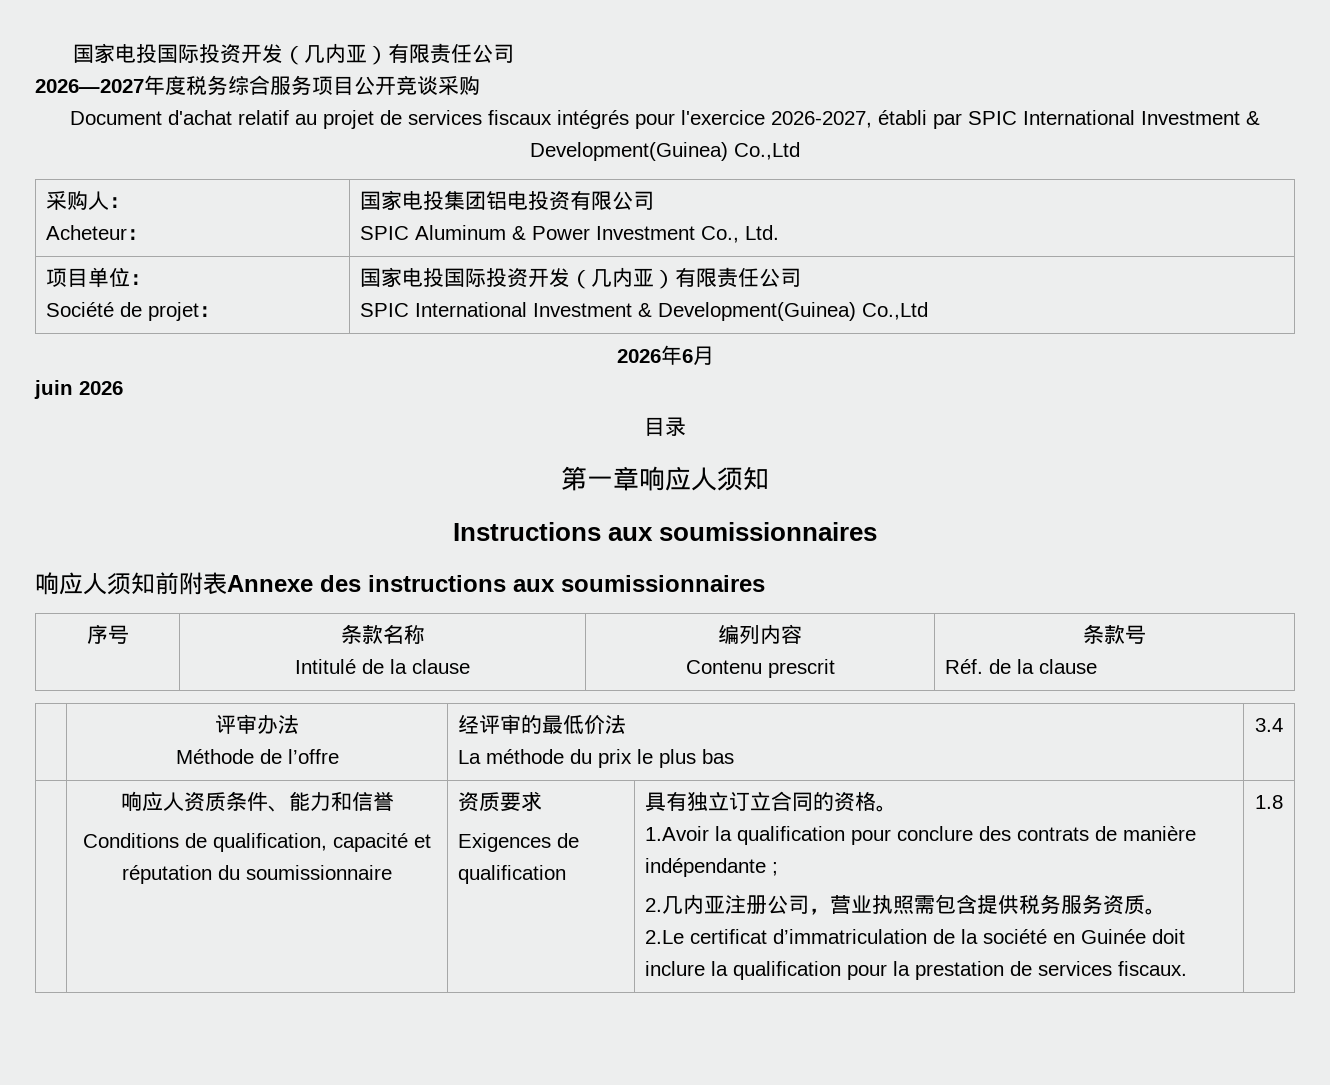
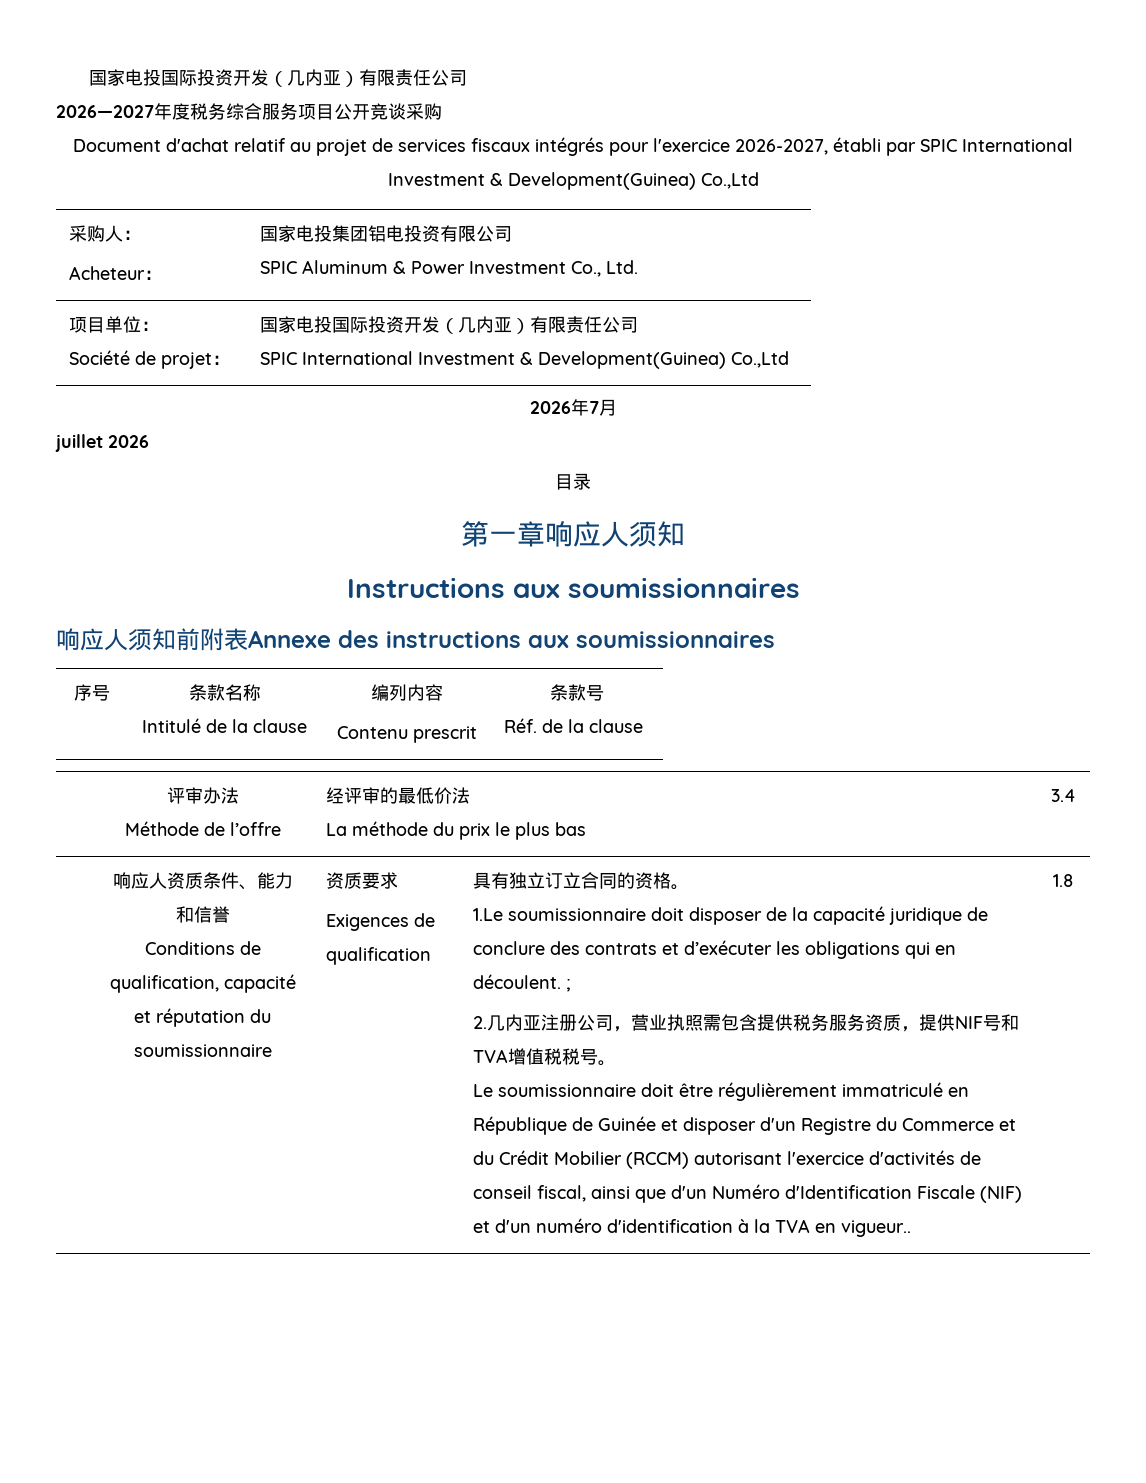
[681,349,693,363] 6 -> [588,401,599,414] 7
[34,380,73,399] juin -> [55,434,103,452] juillet
[644,826,1196,845] [644,858,766,877] 1.Avoir la qualification pour conclure des contrats de manière indépendante -> [473,906,989,925] [473,940,957,959] [473,974,562,989] 1.Le soumissionnaire doit disposer de la capacité juridique de conclure des contrats et d’exécuter les obligations qui en découlent.
[1144,908,1166,915] [644,929,1185,944] [644,961,1187,980] 。 // 2.Le certificat d’immatriculation de la société en Guinée doit inclure la qualification pour la prestation de services fiscaux. -> [901,1014,1020,1032] [473,1048,617,1066] [473,1082,970,1101] [473,1116,1017,1135] [473,1150,982,1169] [473,1184,1023,1203] [473,1218,912,1237] ，提供NIF号和TVA增值税税号。 // Le soumissionnaire doit être régulièrement immatriculé en République de Guinée et disposer d'un Registre du Commerce et du Crédit Mobilier (RCCM) autorisant l'exercice d'activités de conseil fiscal, ainsi que d'un Numéro d'Identification Fiscale (NIF) et d'un numéro d'identification à la TVA en vigueur..

